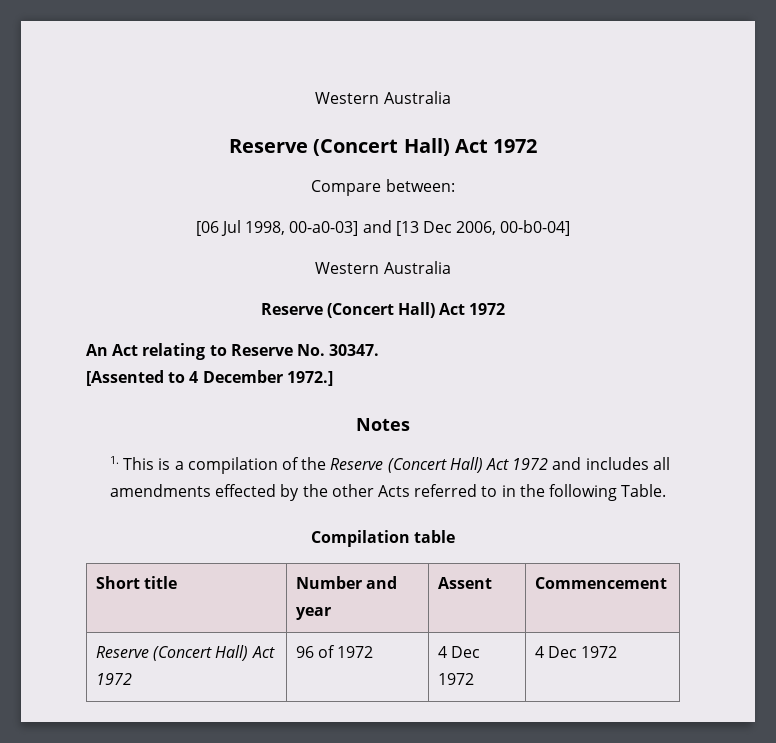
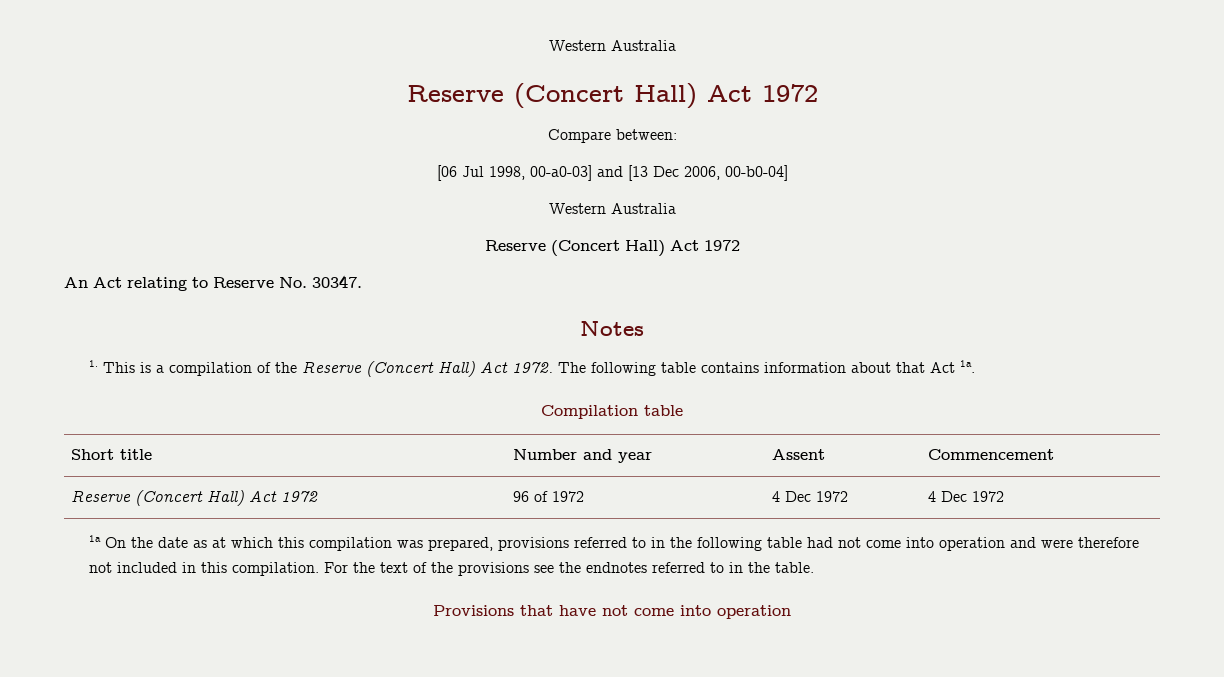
[86,370,333,386] // [Assented to 4 December 1972.] -> (362, 281) none
[512,457,670,470] [110,484,667,501] 1972 and includes all amendments effected by the other Acts referred to in the following Table. -> [512,360,976,376] 1972. The following table contains information about that Act 1a.
(618, 652) none -> [89,535,1140,551] [89,562,815,576] [433,605,791,619] // 1a On the date as at which this compilation was prepared, provisions referred to in the following table had not come into operation and were therefore not included in this compilation. For the text of the provisions see the endnotes referred to in the table. // Provisions that have not come into operation

